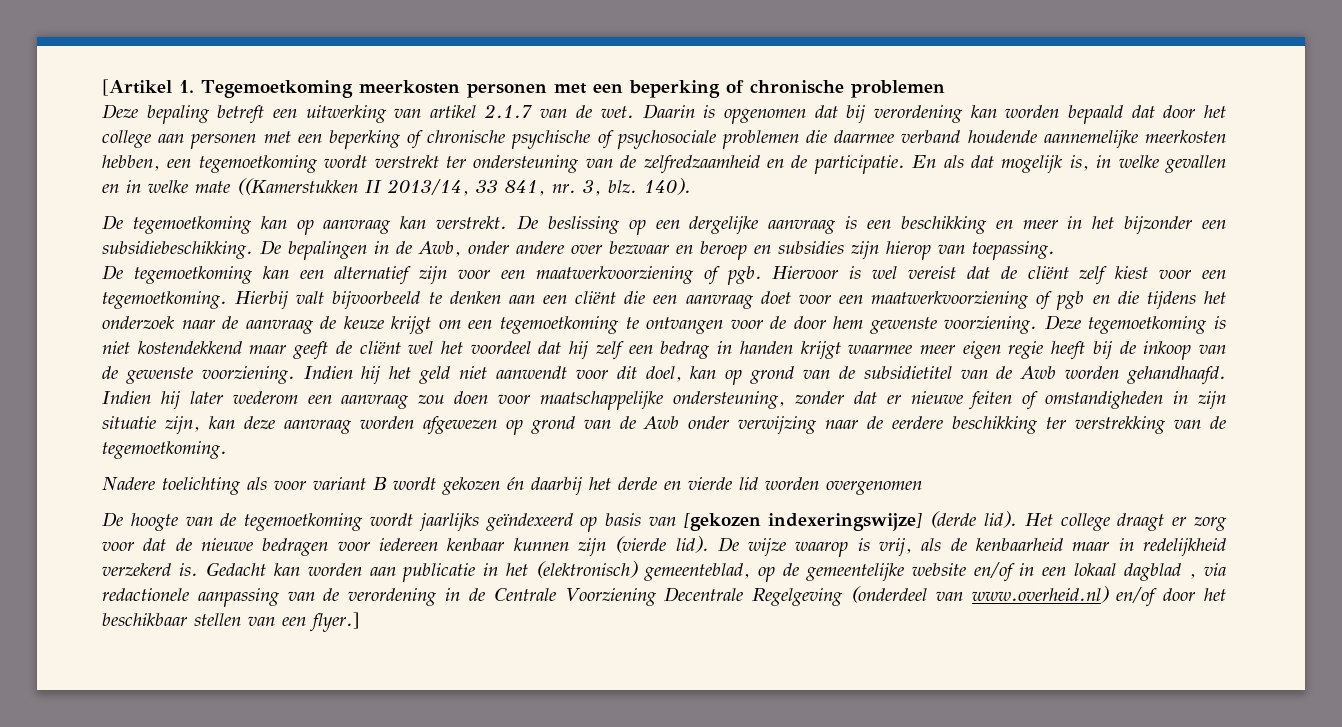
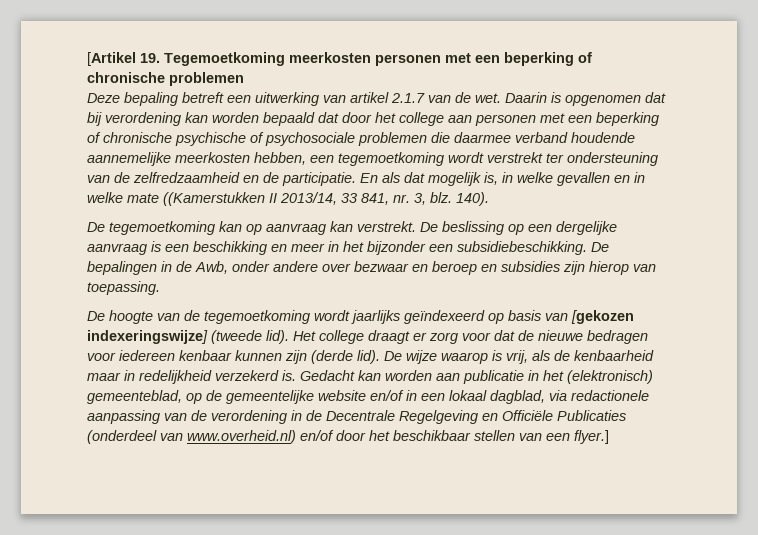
[179,80,194,93] 1. -> [140,53,160,63] 19.
[102,265,1227,285] [102,291,1226,310] [102,315,1226,334] [102,341,1227,360] [102,366,1227,385] [102,391,1227,410] [102,416,1226,435] [102,441,227,459] [102,477,922,495] // De tegemoetkoming kan een alternatief zijn voor een maatwerkvoorziening of pgb. Hiervoor is wel vereist dat de cliënt zelf kiest voor een tegemoetkoming. Hierbij valt bijvoorbeeld te denken aan een cliënt die een aanvraag doet voor een maatwerkvoorziening of pgb en die tijdens het onderzoek naar de aanvraag de keuze krijgt om een tegemoetkoming te ontvangen voor de door hem gewenste voorziening. Deze tegemoetkoming is niet kostendekkend maar geeft de cliënt wel het voordeel dat hij zelf een bedrag in handen krijgt waarmee meer eigen regie heeft bij de inkoop van de gewenste voorziening. Indien hij het geld niet aanwendt voor dit doel, kan op grond van de subsidietitel van de Awb worden gehandhaafd. Indien hij later wederom een aanvraag zou doen voor maatschappelijke ondersteuning, zonder dat er nieuwe feiten of omstandigheden in zijn situatie zijn, kan deze aanvraag worden afgewezen op grond van de Awb onder verwijzing naar de eerdere beschikking ter verstrekking van de tegemoetkoming. // Nadere toelichting als voor variant B wordt gekozen én daarbij het derde en vierde lid worden overgenomen -> (160, 288) none
[930,511,977,528] (derde -> [211,330,262,344] (tweede
[615,536,667,553] (vierde -> [311,350,353,364] (derde
[1124,563,1197,581] dagblad , -> [490,390,545,404] dagblad,
[493,587,844,606] Centrale Voorziening Decentrale Regelgeving -> [326,410,626,424] Decentrale Regelgeving en Officiële Publicaties

